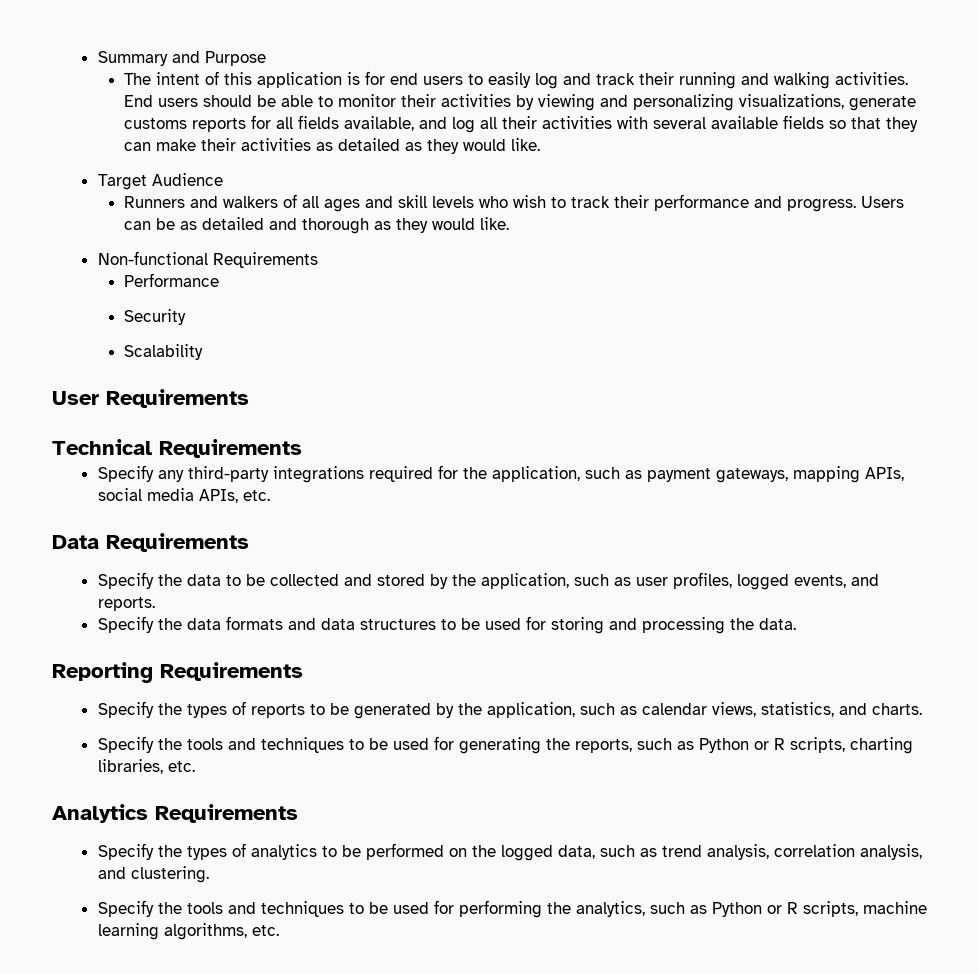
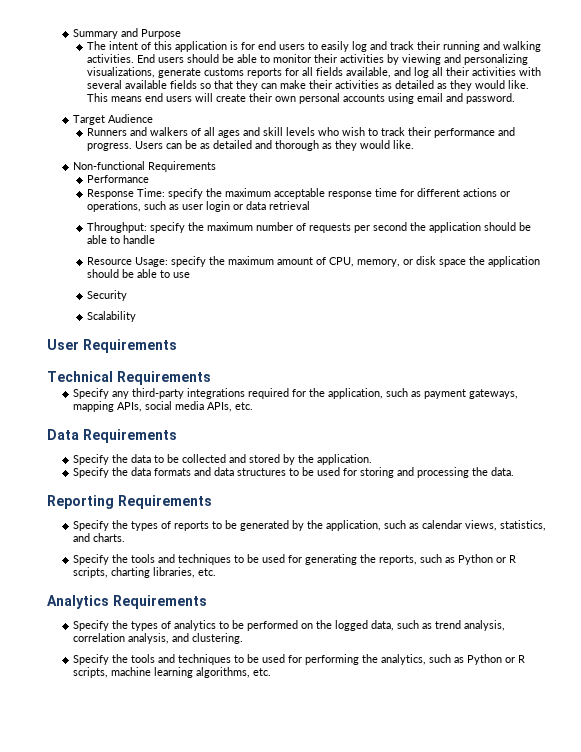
(541, 144) none -> [87,93,516,104] This means end users will create their own personal accounts using email and password.
(220, 280) none -> [87,188,511,199] [87,201,311,212] [87,222,532,233] [87,235,156,244] [87,256,541,267] [87,269,191,278] // Response Time: specify the maximum acceptable response time for different actions or operations, such as user login or data retrieval // Throughput: specify the maximum number of requests per second the application should be able to handle // Resource Usage: specify the maximum amount of CPU, memory, or disk space the application should be able to use
[480,572,879,590] [97,597,155,611] application, such as user profiles, logged events, and reports. -> [317,454,373,465] application.

